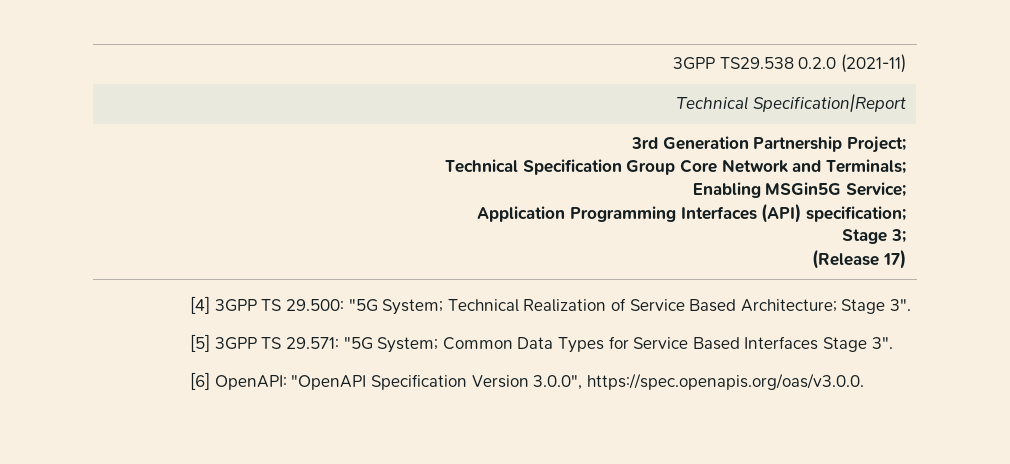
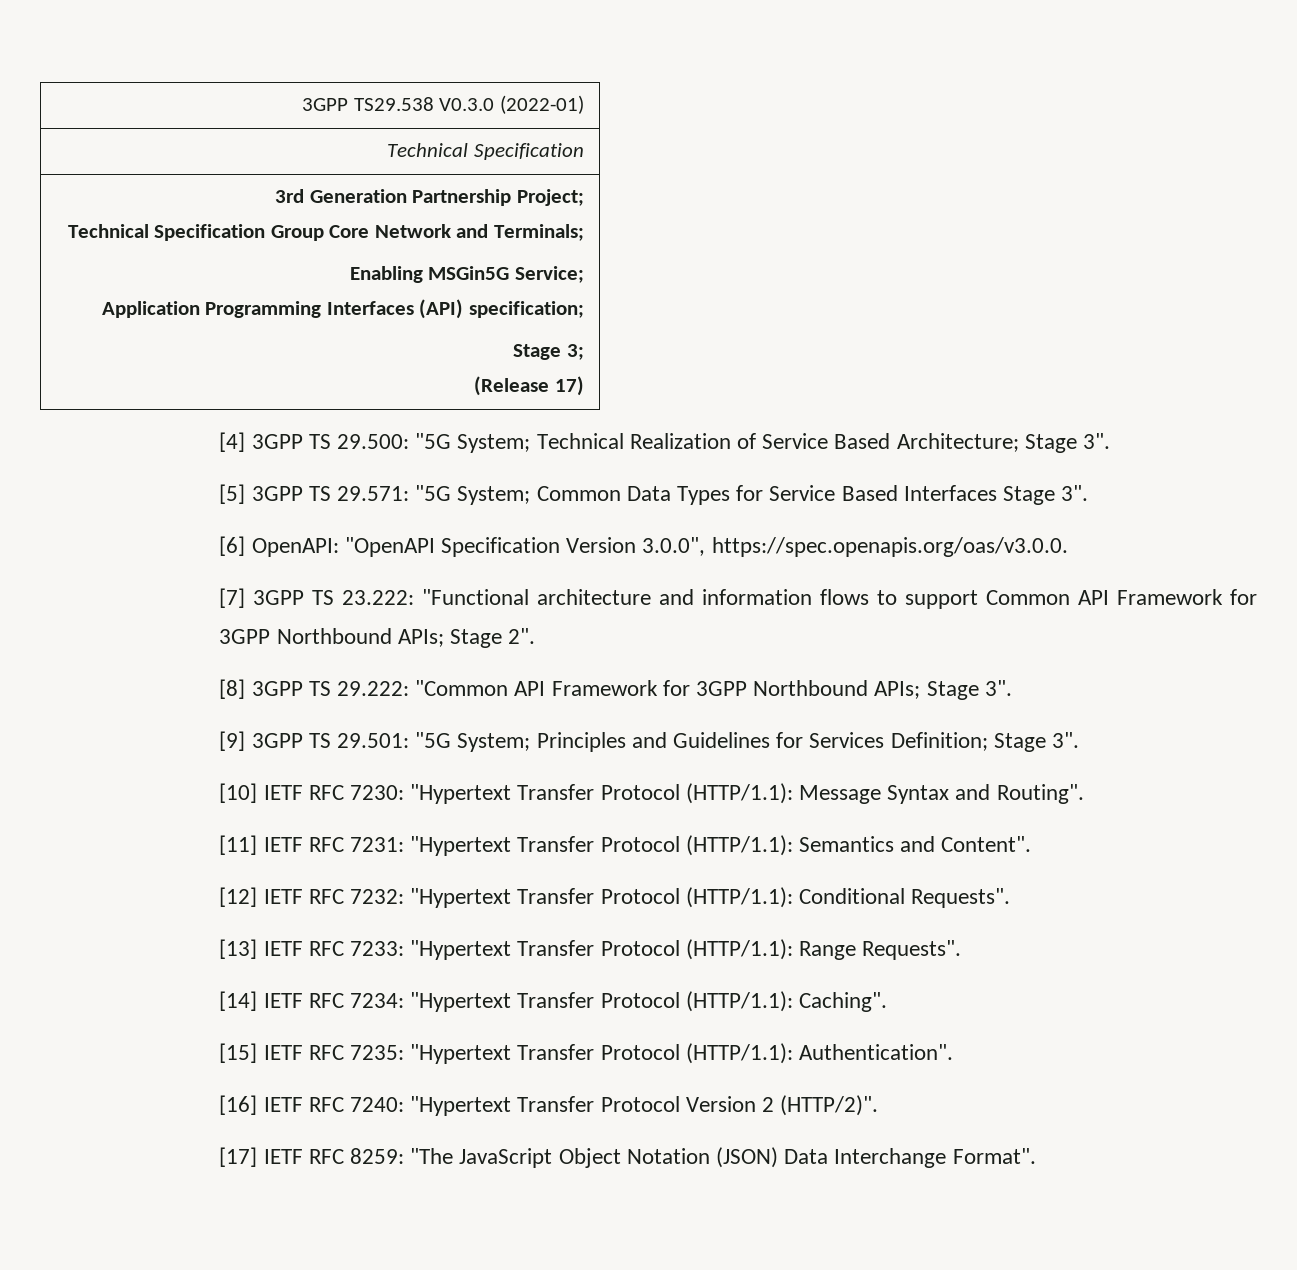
[798,54,906,73] [677,94,906,112] 0.2.0 (2021-11) // Technical Specification|Report -> [439,95,584,114] [387,143,584,160] V0.3.0 (2022-01) // Technical Specification
(864, 381) none -> [219,588,1257,609] [219,628,536,648] [219,679,1012,700] [219,731,1080,752] [219,783,1084,804] [219,835,1032,856] [219,887,1011,908] [219,939,962,960] [219,991,888,1012] [219,1043,954,1064] [219,1095,879,1116] [219,1147,1036,1168] // [7] 3GPP TS 23.222: "Functional architecture and information flows to support Common API Framework for 3GPP Northbound APIs; Stage 2". // [8] 3GPP TS 29.222: "Common API Framework for 3GPP Northbound APIs; Stage 3". // [9] 3GPP TS 29.501: "5G System; Principles and Guidelines for Services Definition; Stage 3". // [10] IETF RFC 7230: "Hypertext Transfer Protocol (HTTP/1.1): Message Syntax and Routing". // [11] IETF RFC 7231: "Hypertext Transfer Protocol (HTTP/1.1): Semantics and Content". // [12] IETF RFC 7232: "Hypertext Transfer Protocol (HTTP/1.1): Conditional Requests". // [13] IETF RFC 7233: "Hypertext Transfer Protocol (HTTP/1.1): Range Requests". // [14] IETF RFC 7234: "Hypertext Transfer Protocol (HTTP/1.1): Caching". // [15] IETF RFC 7235: "Hypertext Transfer Protocol (HTTP/1.1): Authentication". // [16] IETF RFC 7240: "Hypertext Transfer Protocol Version 2 (HTTP/2)". // [17] IETF RFC 8259: "The JavaScript Object Notation (JSON) Data Interchange Format".

